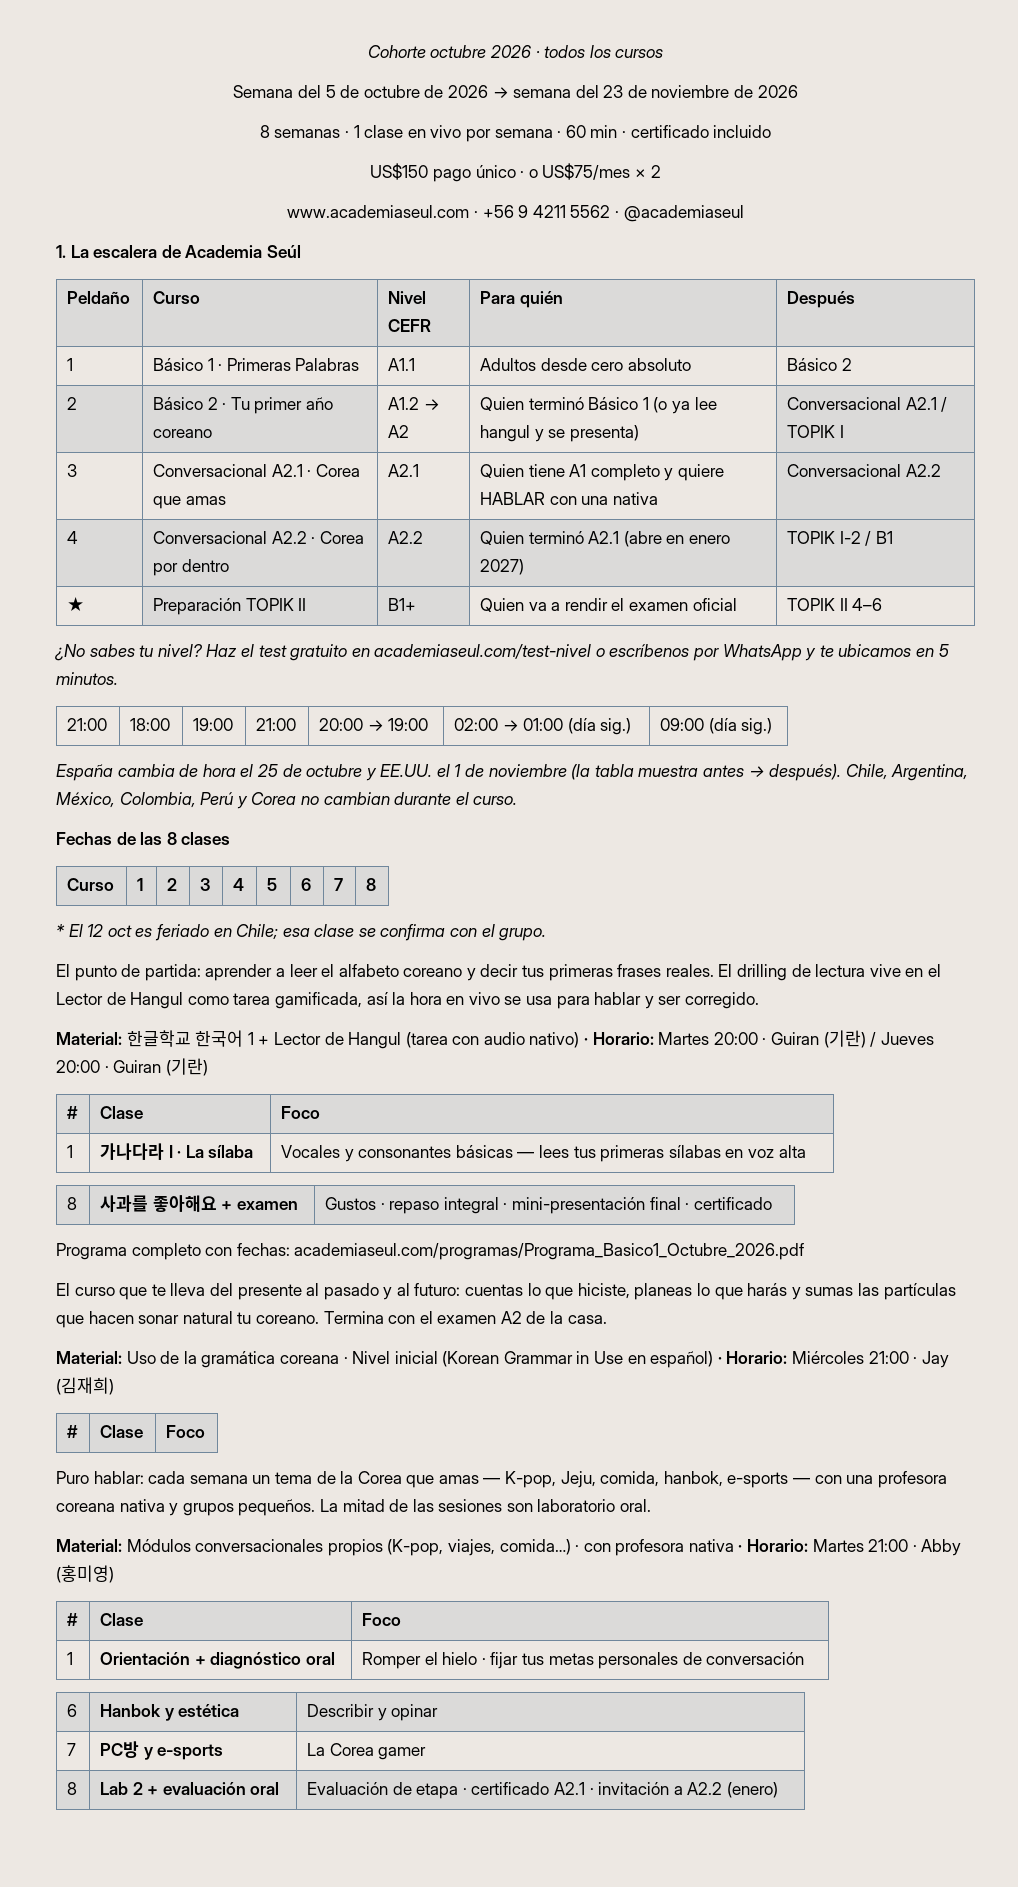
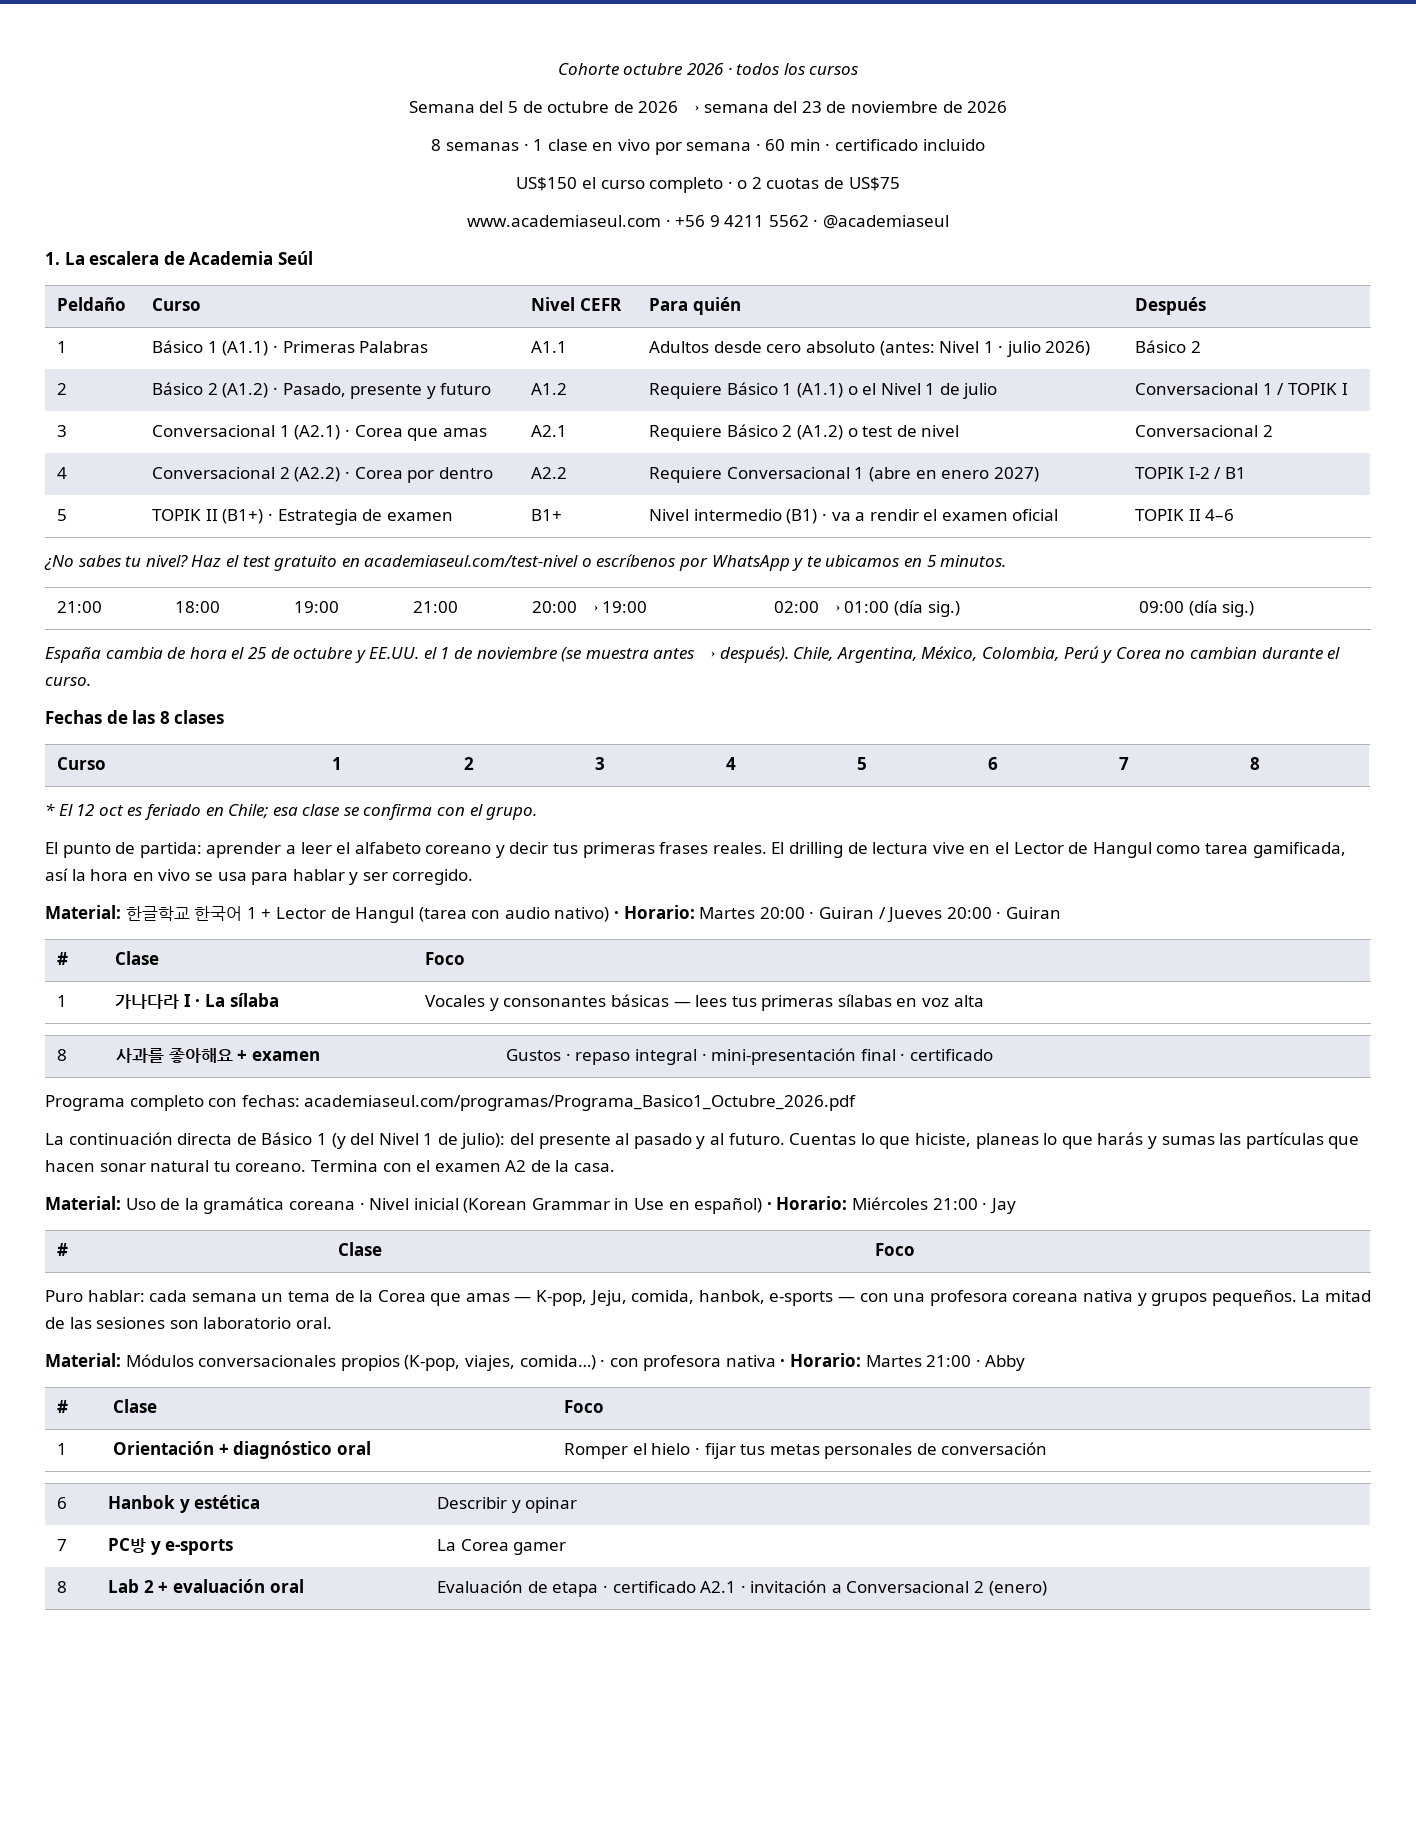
[433,163,661,182] pago único · o US$75/mes × 2 -> [581,177,900,193] el curso completo · o 2 cuotas de US$75
(214, 364) none -> [222,341,269,356] (A1.1)
(691, 364) none -> [879,341,1091,357] (antes: Nivel 1 · julio 2026)
[222,397,333,414] [153,429,213,438] [388,397,440,410] [388,425,410,438] [480,397,717,414] [480,425,639,442] [787,397,937,410] · Tu primer año coreano | A1.2 → A2 | Quien terminó Básico 1 (o ya lee hangul y se presenta) | Conversacional A2.1 -> [222,383,492,399] [531,383,568,395] [649,382,998,399] [1135,383,1273,395] (A1.2) · Pasado, presente y futuro | A1.2 | Requiere Básico 1 (A1.1) o el Nivel 1 de julio | Conversacional 1
[271,464,303,477] A2.1 -> [279,425,341,440] 1 (A2.1)
[480,464,724,481] [480,492,658,505] [787,464,941,477] Quien tiene A1 completo y quiere HABLAR con una nativa | Conversacional A2.2 -> [649,424,960,441] [1135,425,1273,437] Requiere Básico 2 (A1.2) o test de nivel | Conversacional 2
[271,531,307,544] A2.2 -> [279,467,341,482] 2 (A2.2)
[480,531,620,545] Quien terminó A2.1 -> [649,467,865,483] Requiere Conversacional 1
[67,596,85,611] [153,598,307,615] [388,598,417,611] [480,598,525,612] ★ | Preparación TOPIK II | B1+ | Quien -> [57,509,68,521] [152,509,453,525] [531,509,563,521] [649,509,827,524] 5 | TOPIK II (B1+) · Estrategia de examen | B1+ | Nivel intermedio (B1) ·
[571,764,634,780] (la tabla -> [561,647,582,662] (se
[823,1030,866,1048] (기란) -> (875, 913) none
[165,1058,208,1076] (기란) -> (1061, 913) none
[56,1283,206,1300] El curso que te lleva -> [45,1132,506,1149] La continuación directa de Básico 1 (y del Nivel 1 de julio):
[414,1283,524,1296] futuro: cuentas -> [728,1133,857,1145] futuro. Cuentas
[56,1377,114,1395] (김재희) -> (1016, 1206) none
[56,1565,114,1583] (홍미영) -> (1026, 1363) none
[687,1782,723,1795] A2.2 -> [846,1581,985,1593] Conversacional 2

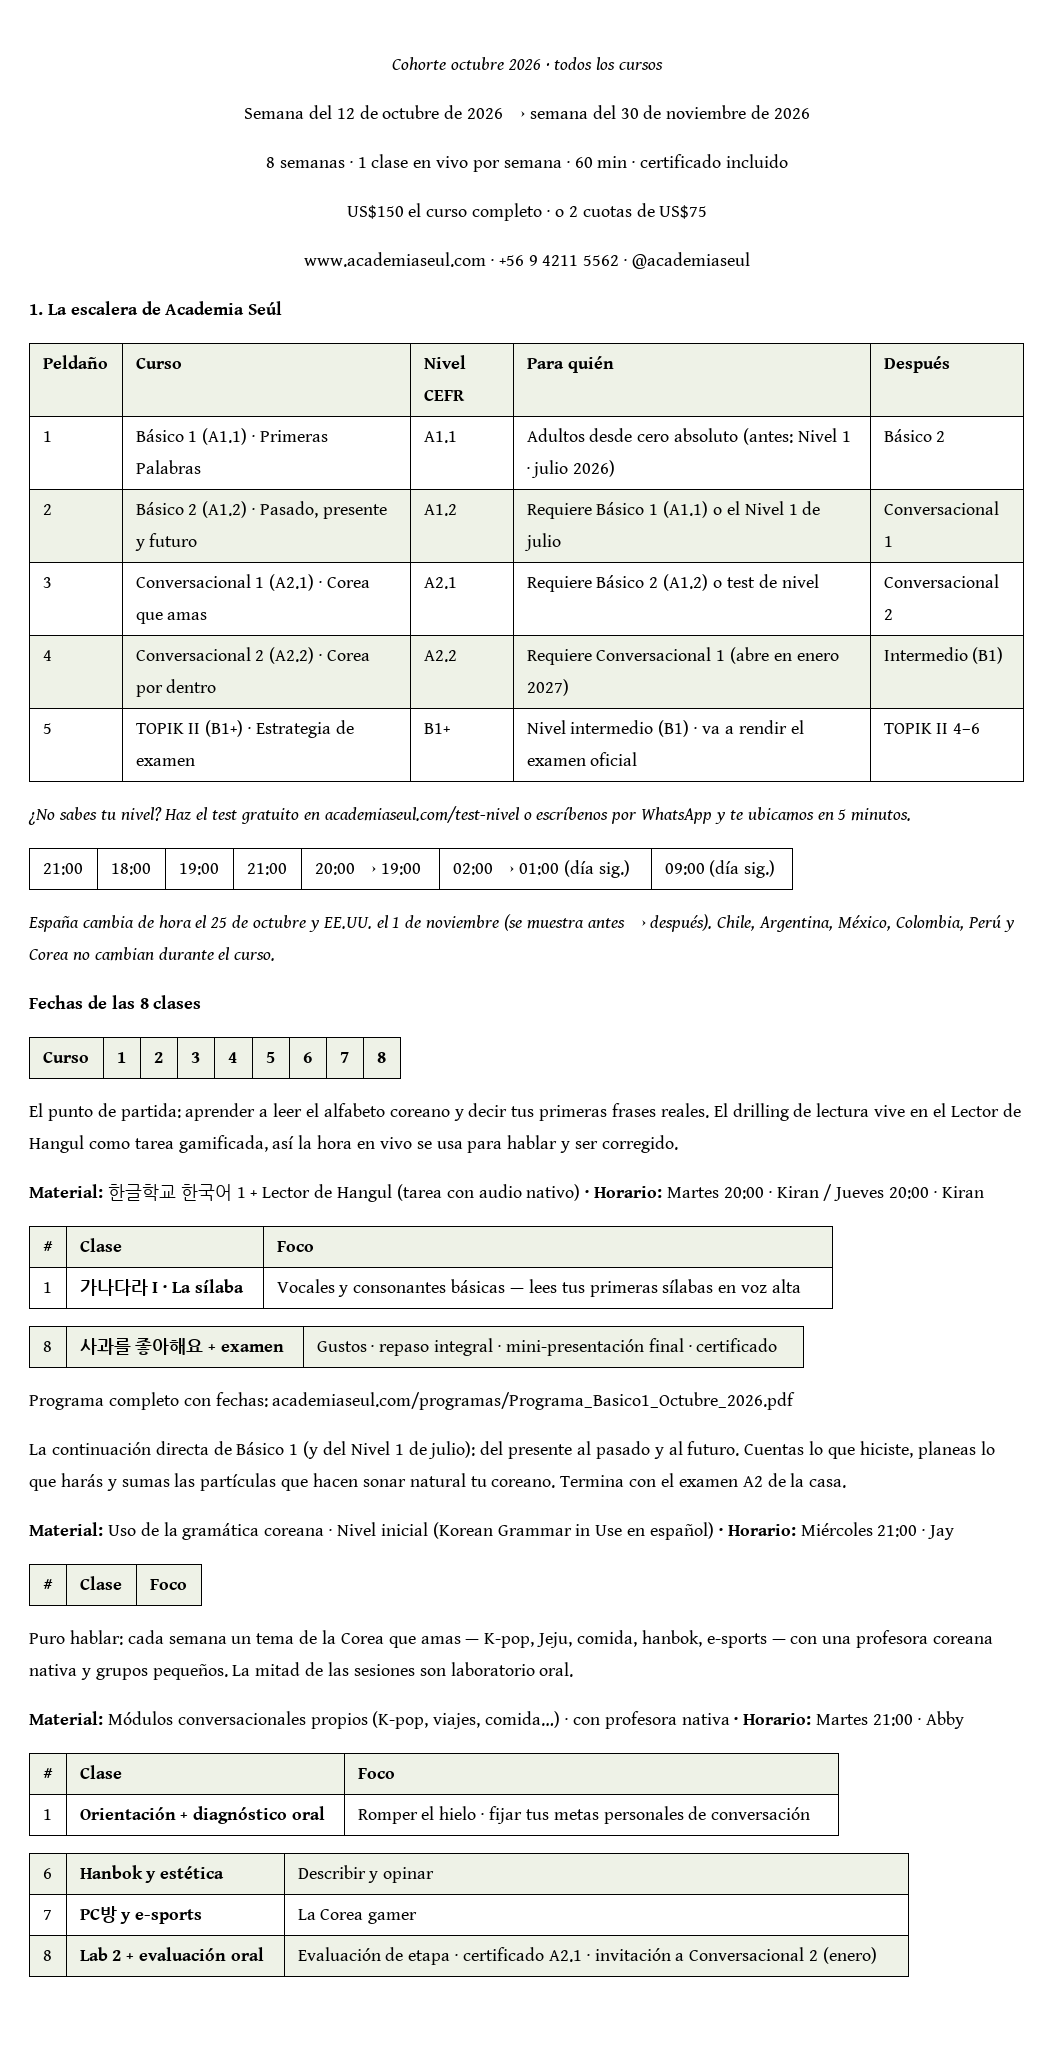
[508,101,519,113] 5 -> [336,108,355,119] 12
[801,101,822,113] 23 -> [620,108,639,119] 30
[1277,383,1348,395] / TOPIK I -> (893, 541) none
[1135,467,1246,479] TOPIK I-2 / B1 -> [883,647,1004,664] Intermedio (B1)
[45,803,538,820] // * El 12 oct es feriado en Chile; esa clase se confirma con el grupo. -> (386, 1057) none
[819,907,875,919] Guiran -> [776,1186,819,1198] Kiran
[1005,907,1061,919] Guiran -> [941,1186,984,1198] Kiran

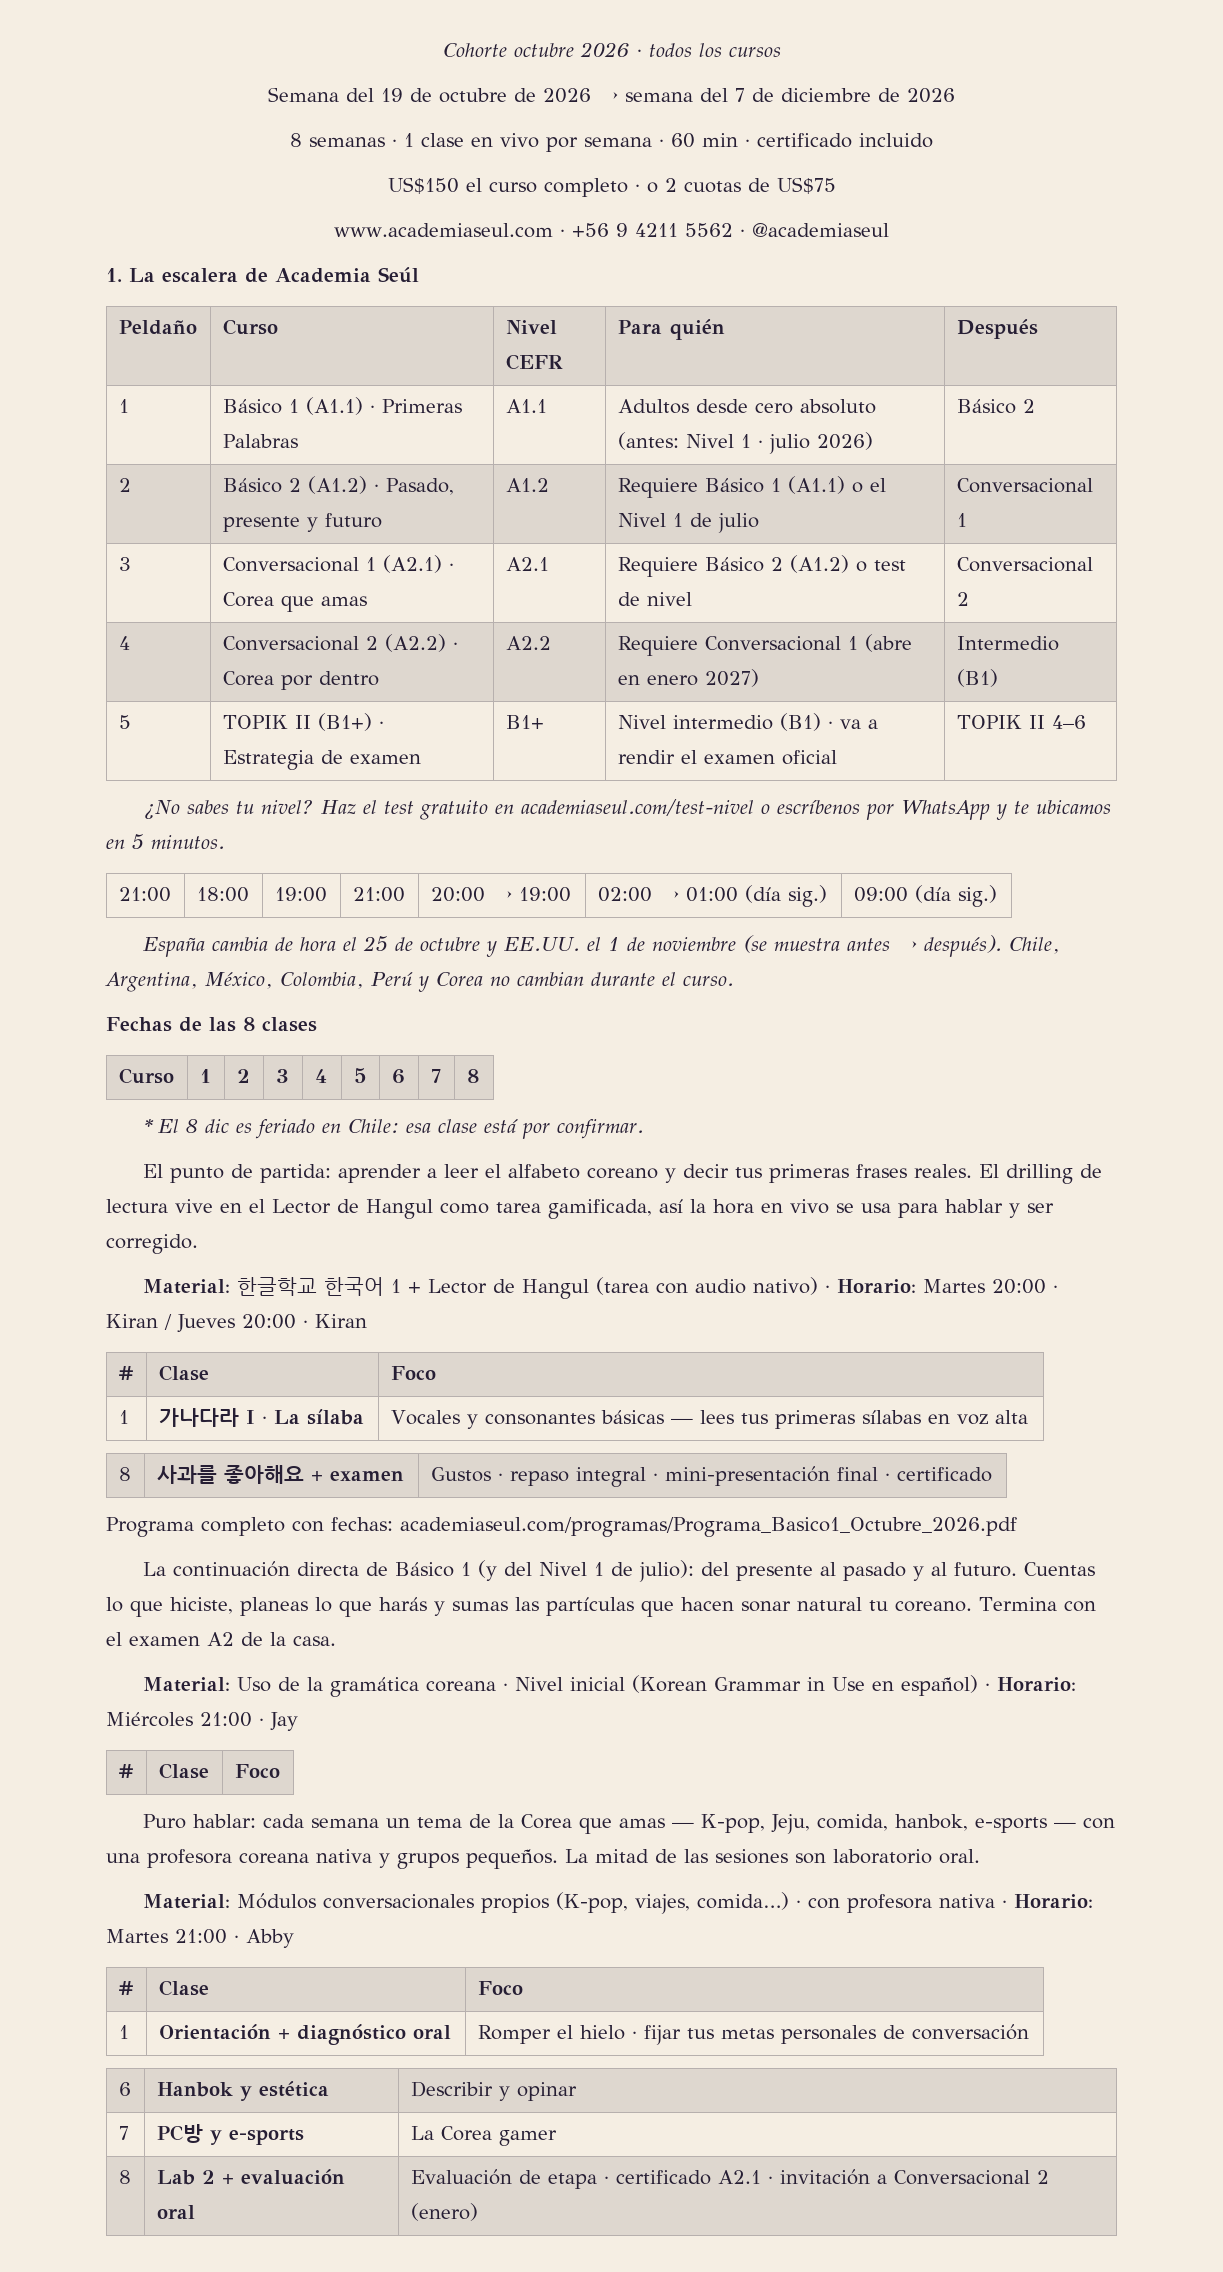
[336,108,355,119] 12 -> [381,88,403,102] 19
[620,105,747,119] 30 de noviembre -> [735,88,871,102] 7 de diciembre
(386, 1057) none -> [143,1119,645,1139] // * El 8 dic es feriado en Chile: esa clase está por confirmar.

